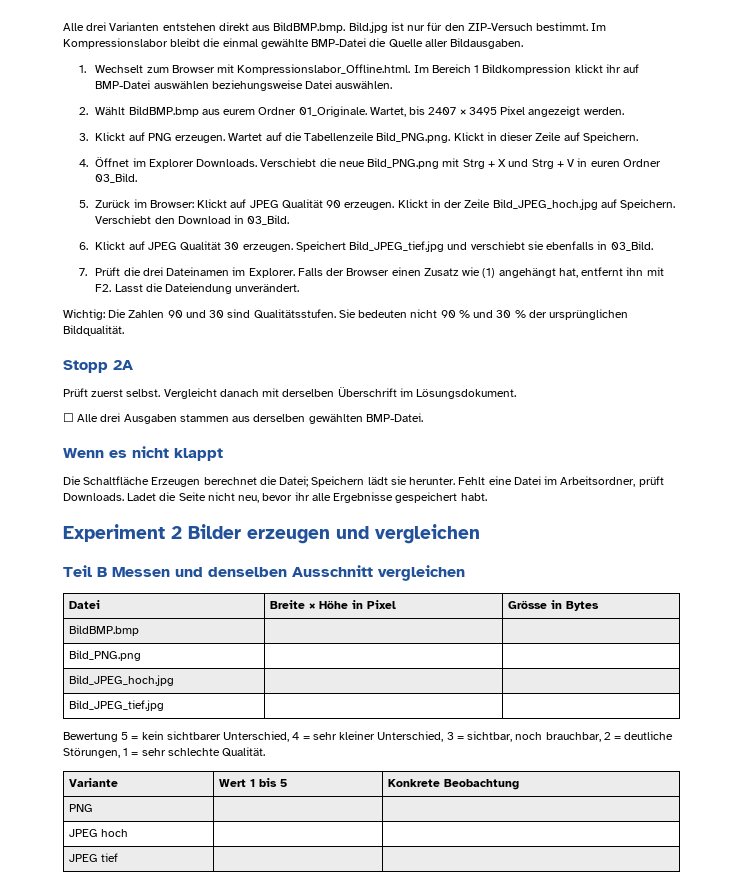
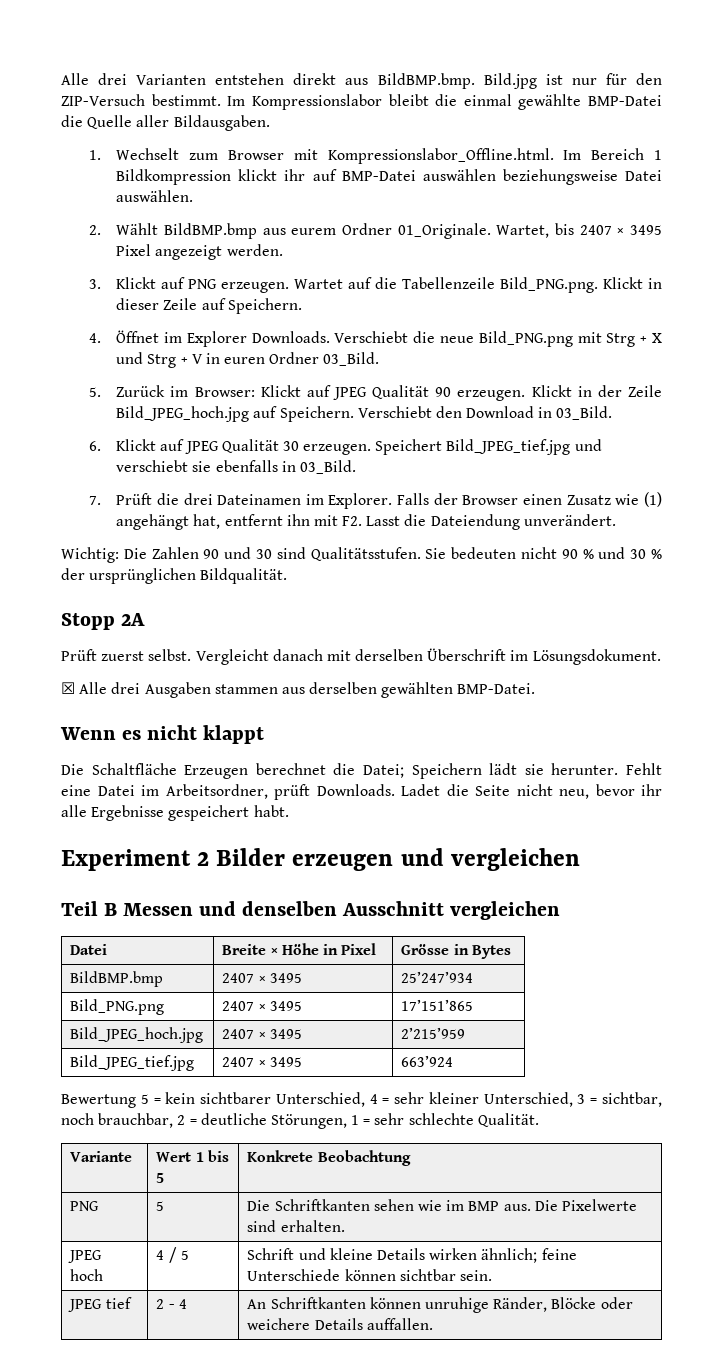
[63,413,74,422] ☐ -> [61,682,75,694] ☒
[69,650,142,661] [69,675,175,686] [69,700,165,711] | // Bild_PNG.png | | // Bild_JPEG_hoch.jpg | | // Bild_JPEG_tief.jpg | | -> [222,973,302,983] [401,971,474,983] [70,999,165,1015] [222,1001,302,1011] [401,999,474,1011] [70,1027,204,1043] [222,1029,302,1039] [401,1027,466,1039] [70,1055,195,1071] [222,1057,302,1067] [401,1055,454,1067] 2407 × 3495 | 25’247’934 // Bild_PNG.png | 2407 × 3495 | 17’151’865 // Bild_JPEG_hoch.jpg | 2407 × 3495 | 2’215’959 // Bild_JPEG_tief.jpg | 2407 × 3495 | 663’924
[69,829,129,837] [69,853,119,862] | // JPEG hoch | | // JPEG tief | | -> [156,1201,165,1211] [247,1199,637,1211] [247,1220,345,1232] [68,1250,103,1263] [70,1269,104,1281] [156,1247,189,1263] [247,1248,577,1263] [247,1269,492,1281] [68,1297,132,1312] [156,1299,187,1309] [247,1297,633,1313] [247,1318,433,1330] 5 | Die Schriftkanten sehen wie im BMP aus. Die Pixelwerte sind erhalten. // JPEG hoch | 4 / 5 | Schrift und kleine Details wirken ähnlich; feine Unterschiede können sichtbar sein. // JPEG tief | 2 - 4 | An Schriftkanten können unruhige Ränder, Blöcke oder weichere Details auffallen.

